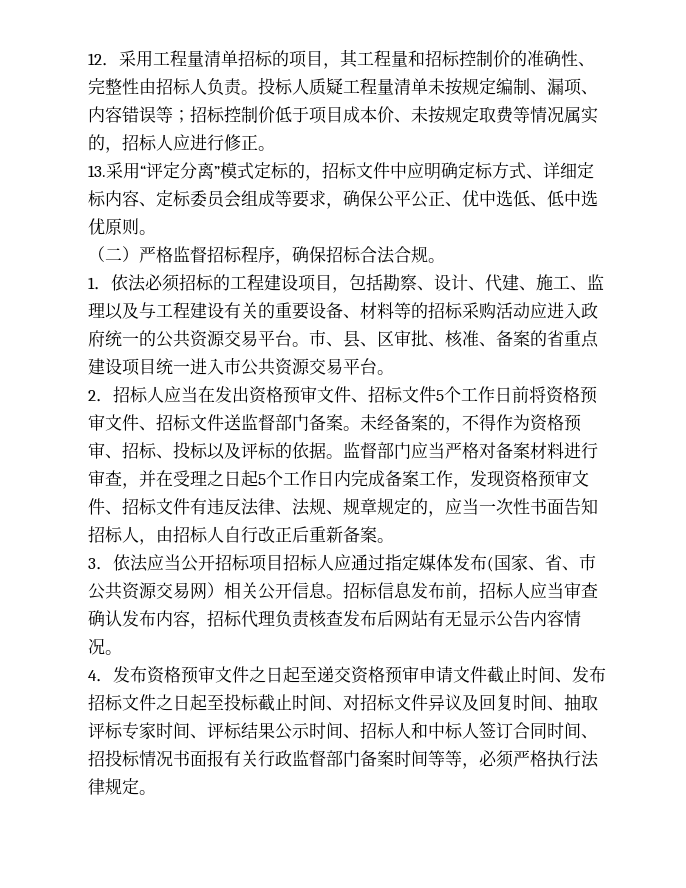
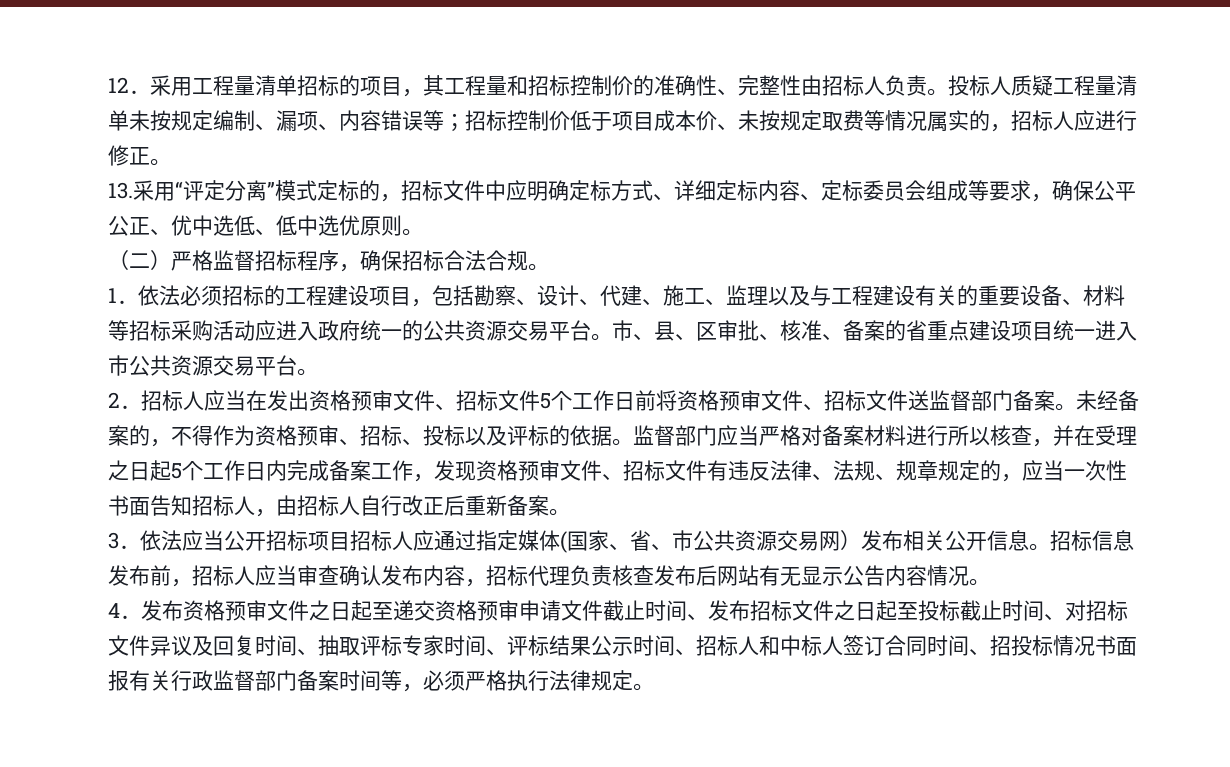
[411,302,428,319] 的 -> (129, 330) none
[88,470,105,487] 审 -> [948,425,1011,446] 所以核
[453,554,487,571] 发布 -> (560, 540) none
(224, 590) none -> [861,530,903,551] 发布
[445,750,462,767] 等 -> (402, 680) none

